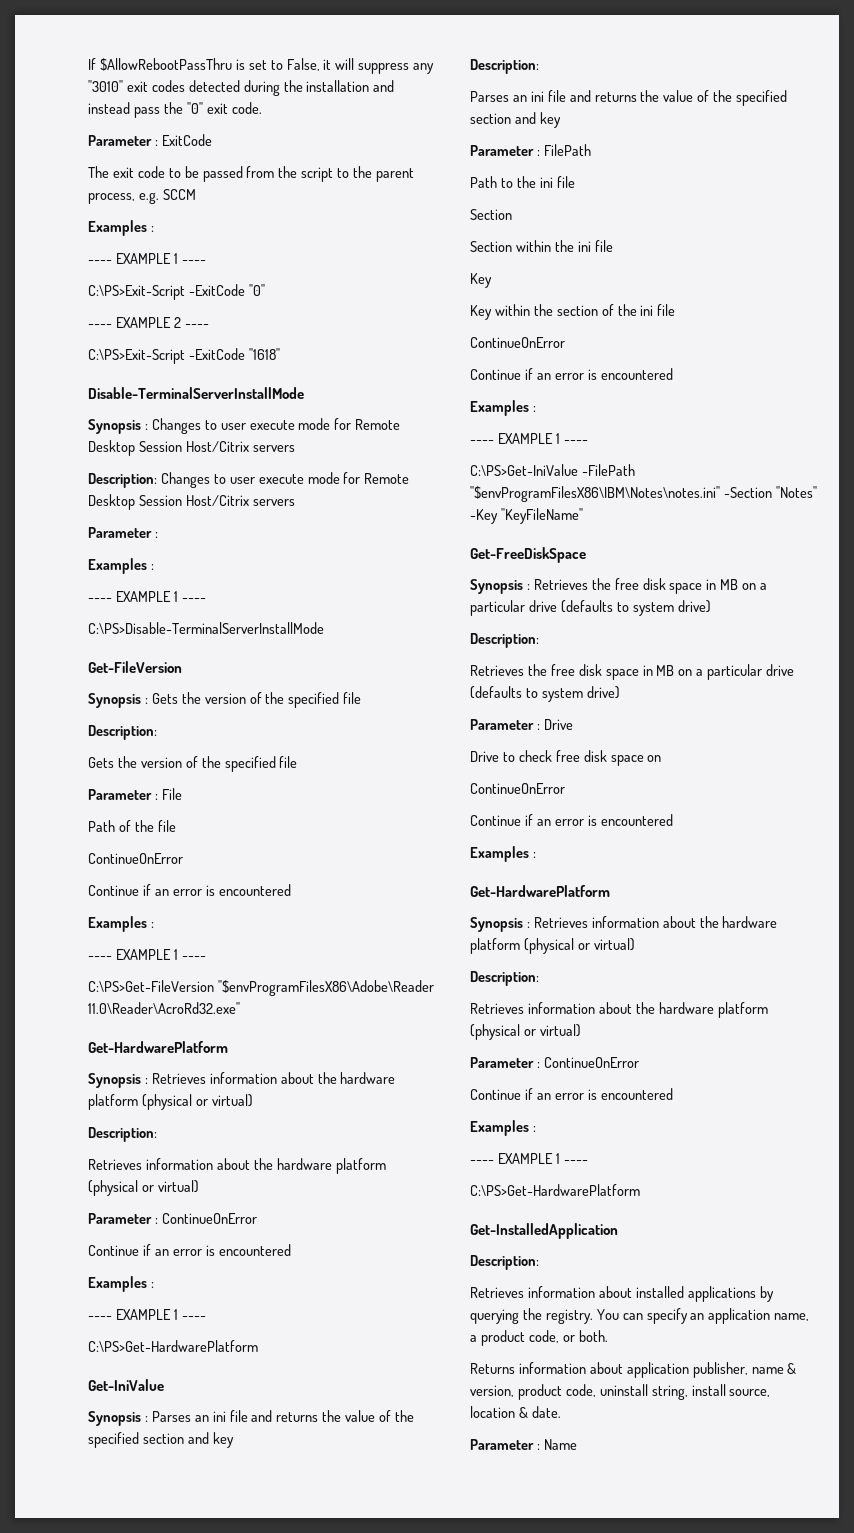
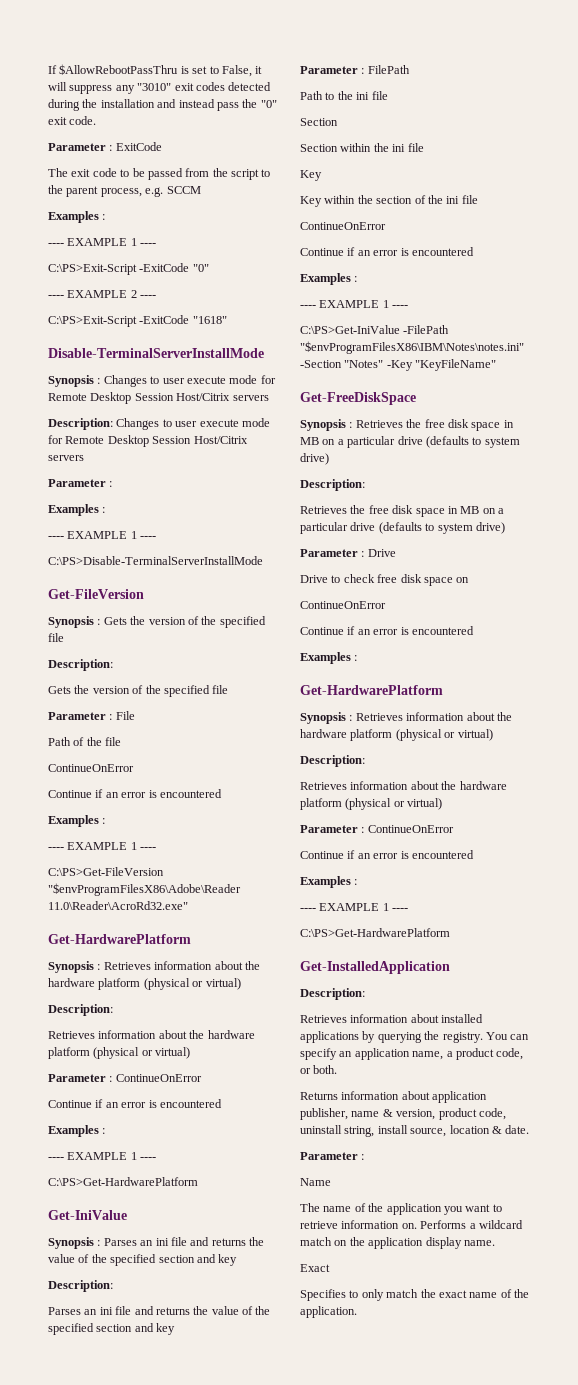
(540, 1447) none -> (365, 1157) //
(577, 1444) none -> [300,1203,502,1215] [300,1220,523,1229] [300,1237,495,1249] [300,1264,330,1272] [300,1289,529,1301] [300,1306,357,1318] // The name of the application you want to retrieve information on. Performs a wildcard match on the application display name. // Exact // Specifies to only match the exact name of the application.

